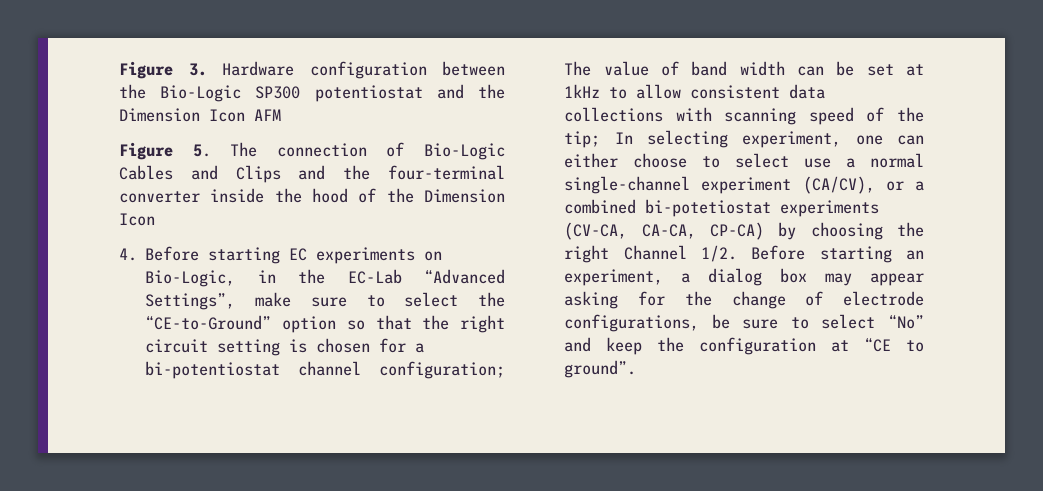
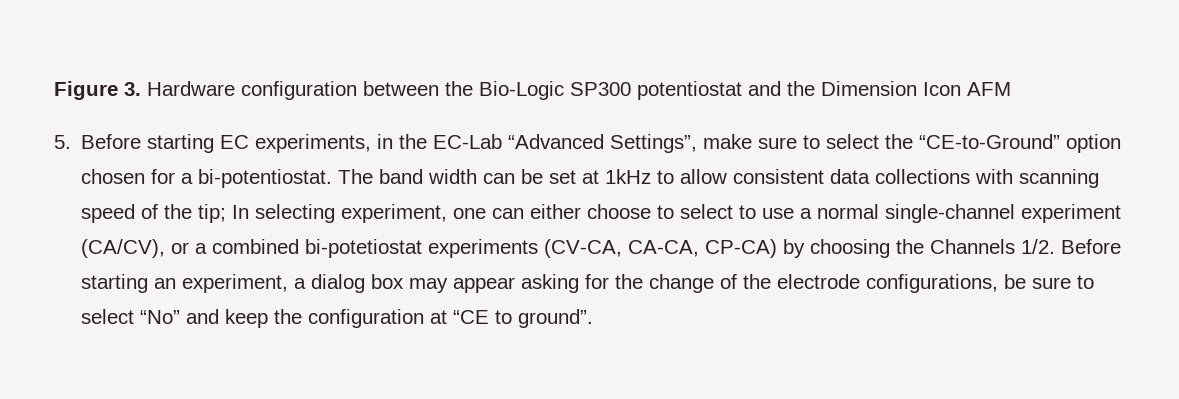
[119,142,505,160] [119,165,505,183] [119,188,505,203] [119,213,155,226] [119,246,443,264] [145,270,236,287] Figure 5. The connection of Bio-Logic Cables and Clips and the four-terminal converter inside the hood of the Dimension Icon // 4. Before starting EC experiments on Bio-Logic, -> [54,134,372,153] 5. Before starting EC experiments,
[346,315,505,333] [145,338,425,356] [145,361,505,379] [564,61,679,76] so that the right circuit setting is chosen for a bi-potentiostat channel configuration; The value of -> [81,169,374,188] chosen for a bi-potentiostat. The
(790, 160) none -> [739,205,757,219] to
[564,245,687,263] right Channel -> [930,239,1016,254] Channels
(824, 298) none -> [743,274,772,289] the

